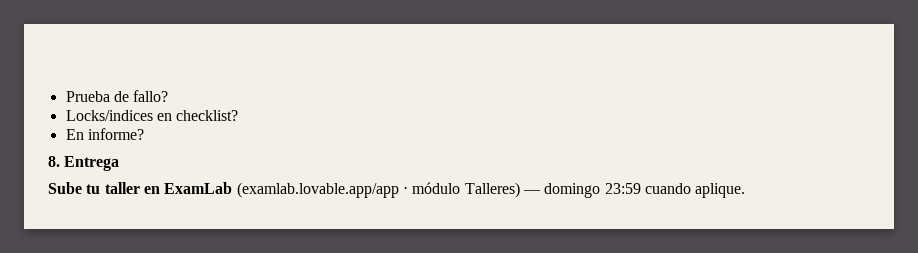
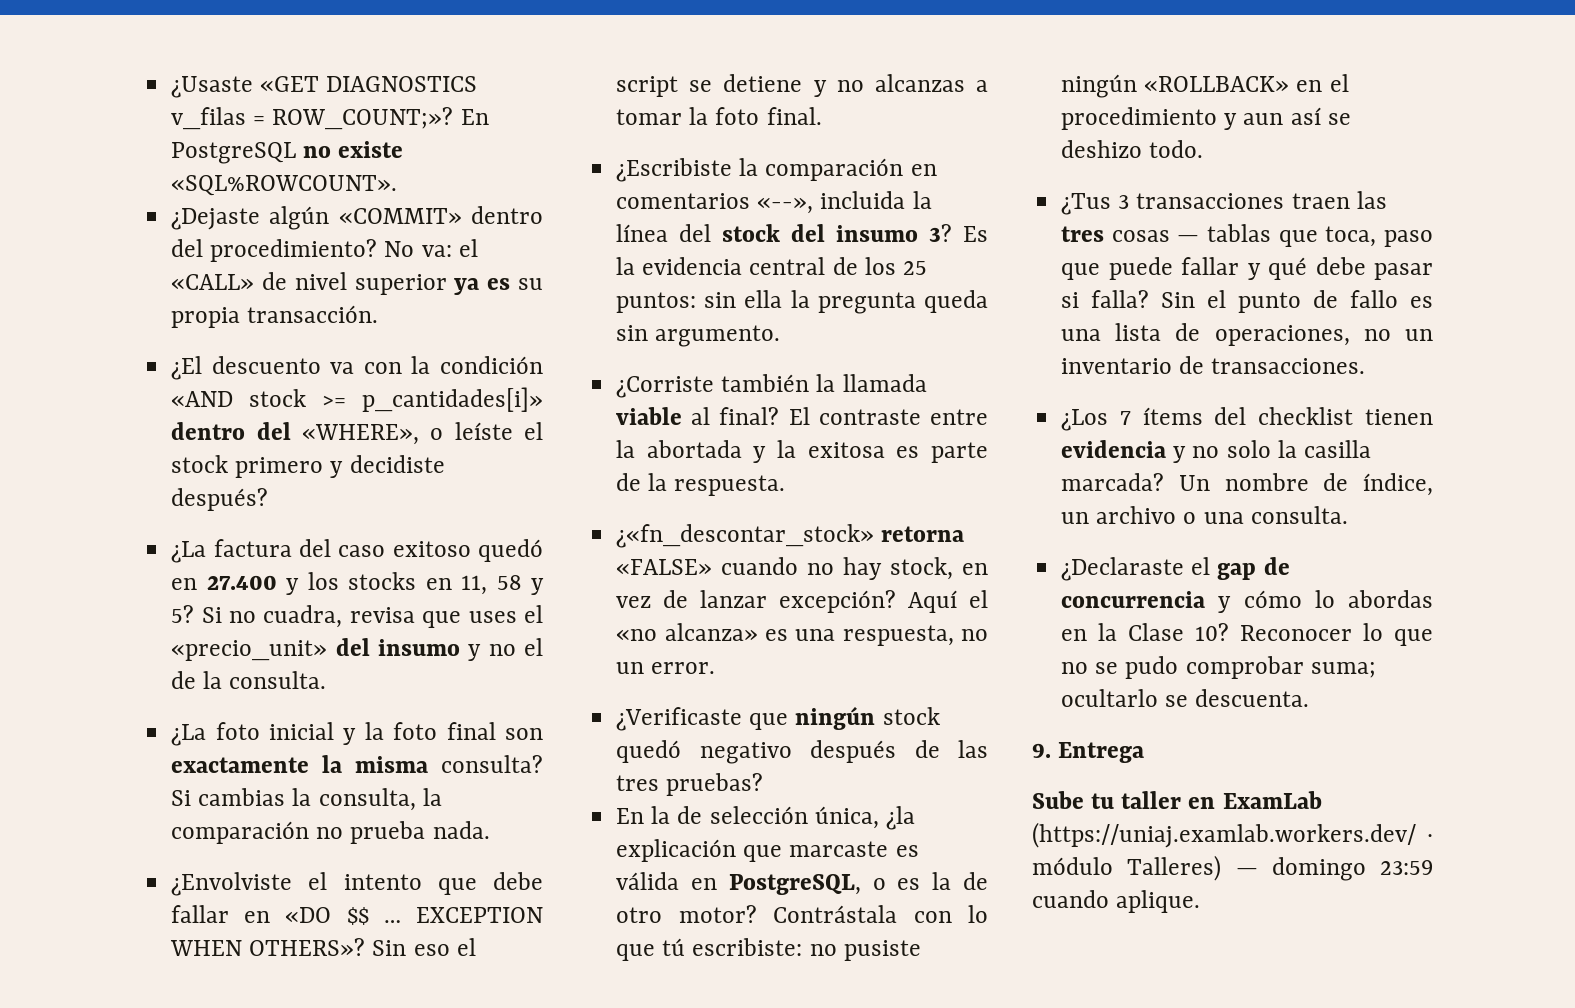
[65,90,169,102] [65,110,239,121] [65,128,144,140] [48,156,60,167] Prueba de fallo? // Locks/indices en checklist? // En informe? // 8. -> [171,76,478,98] [171,107,489,130] [171,141,404,164] [171,175,398,196] [171,206,543,230] [171,239,478,262] [171,272,543,295] [171,305,379,328] [171,356,543,380] [171,387,543,412] [171,422,543,445] [171,455,445,478] [171,488,269,511] [171,539,543,563] [171,572,544,595] [171,605,543,628] [171,638,543,661] [171,671,327,689] [171,722,543,746] [171,755,543,773] [171,788,442,811] [171,821,490,844] [171,872,543,896] [171,905,543,925] [170,938,476,956] [616,74,988,97] [616,107,822,125] [616,158,937,182] [616,191,932,214] [616,224,988,242] [616,257,927,275] [616,290,988,314] [616,325,781,347] [616,374,927,398] [616,407,988,425] [616,440,988,463] [616,473,786,496] [616,524,965,548] [616,557,988,580] [616,590,989,613] [616,623,988,646] [616,662,716,674] [616,706,940,731] [616,740,988,764] [616,773,764,796] [616,806,915,830] [616,839,919,862] [616,872,988,895] [616,905,988,923] [616,938,921,961] [1061,74,1349,98] [1061,107,1351,130] [1061,140,1204,158] [1061,191,1387,215] [1061,224,1433,247] [1061,257,1433,280] [1061,290,1433,313] [1061,323,1433,346] [1061,356,1366,374] [1061,407,1433,431] [1061,440,1371,463] [1061,473,1433,496] [1061,506,1348,524] [1061,557,1290,581] [1061,590,1433,613] [1061,623,1433,646] [1061,656,1376,679] [1061,689,1310,707] [1032,743,1051,758] ¿Usaste «GET DIAGNOSTICS v_filas = ROW_COUNT;»? En PostgreSQL no existe «SQL%ROWCOUNT». // ¿Dejaste algún «COMMIT» dentro del procedimiento? No va: el «CALL» de nivel superior ya es su propia transacción. // ¿El descuento va con la condición «AND stock >= p_cantidades[i]» dentro del «WHERE», o leíste el stock primero y decidiste después? // ¿La factura del caso exitoso quedó en 27.400 y los stocks en 11, 58 y 5? Si no cuadra, revisa que uses el «precio_unit» del insumo y no el de la consulta. // ¿La foto inicial y la foto final son exactamente la misma consulta? Si cambias la consulta, la comparación no prueba nada. // ¿Envolviste el intento que debe fallar en «DO $$ … EXCEPTION WHEN OTHERS»? Sin eso el script se detiene y no alcanzas a tomar la foto final. // ¿Escribiste la comparación en comentarios «--», incluida la línea del stock del insumo 3? Es la evidencia central de los 25 puntos: sin ella la pregunta queda sin argumento. // ¿Corriste también la llamada viable al final? El contraste entre la abortada y la exitosa es parte de la respuesta. // ¿«fn_descontar_stock» retorna «FALSE» cuando no hay stock, en vez de lanzar excepción? Aquí el «no alcanza» es una respuesta, no un error. // ¿Verificaste que ningún stock quedó negativo después de las tres pruebas? // En la de selección única, ¿la explicación que marcaste es válida en PostgreSQL, o es la de otro motor? Contrástala con lo que tú escribiste: no pusiste ningún «ROLLBACK» en el procedimiento y aun así se deshizo todo. // ¿Tus 3 transacciones traen las tres cosas — tablas que toca, paso que puede fallar y qué debe pasar si falla? Sin el punto de fallo es una lista de operaciones, no un inventario de transacciones. // ¿Los 7 ítems del checklist tienen evidencia y no solo la casilla marcada? Un nombre de índice, un archivo o una consulta. // ¿Declaraste el gap de concurrencia y cómo lo abordas en la Clase 10? Reconocer lo que no se pudo comprobar suma; ocultarlo se descuenta. // 9.
[236,182,399,198] (examlab.lovable.app/app -> [1032,822,1416,848] (https://uniaj.examlab.workers.dev/

